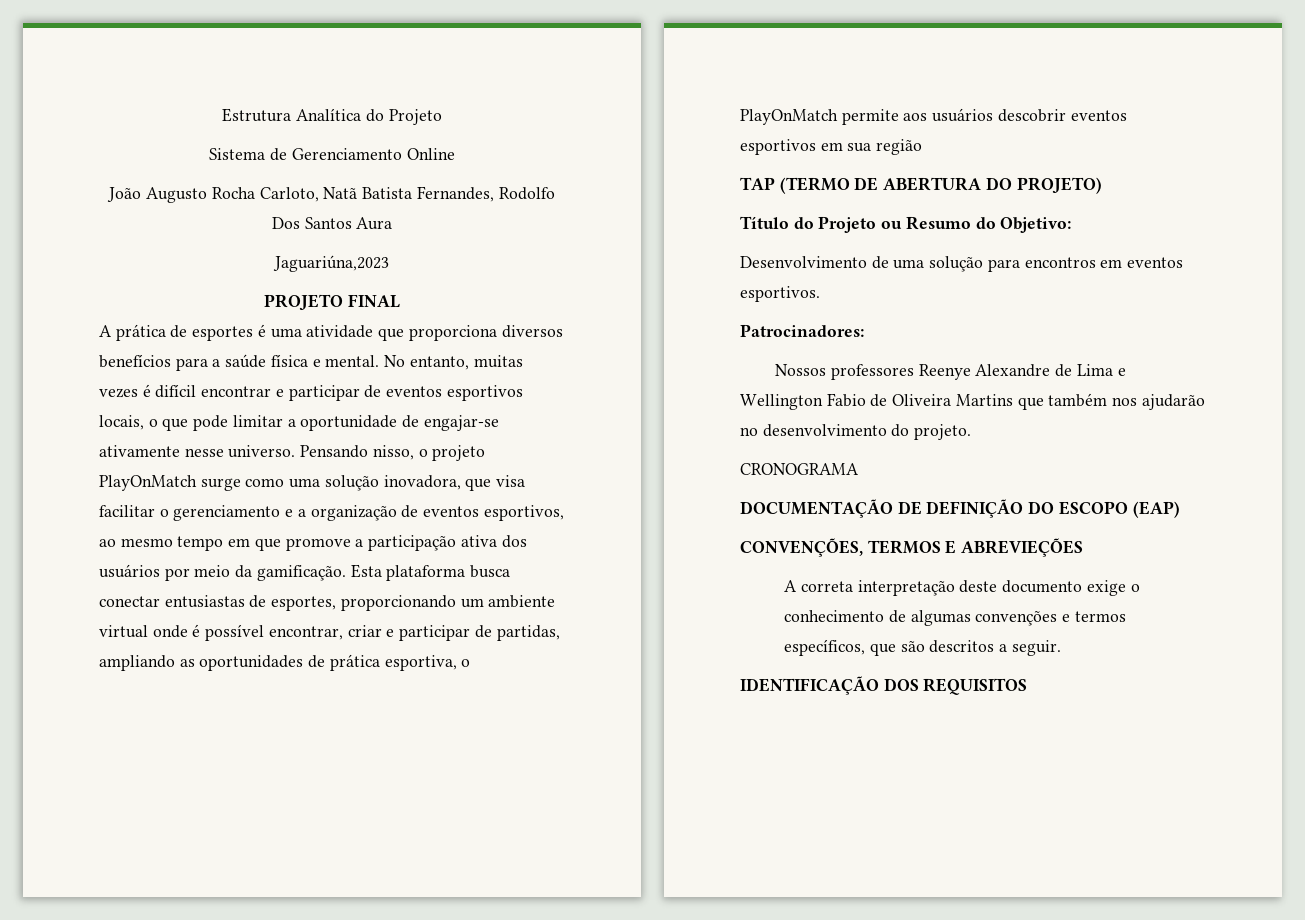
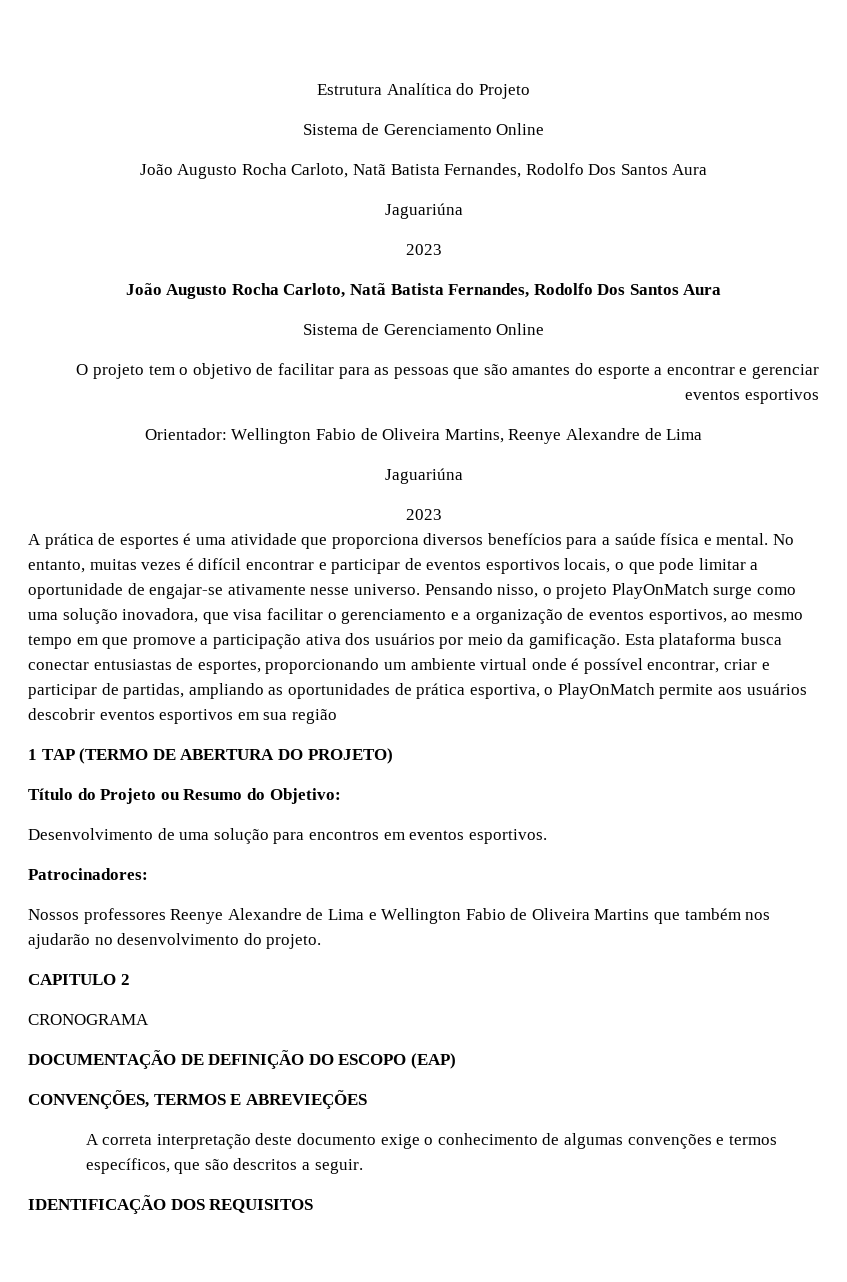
[273,255,389,272] [264,294,400,311] Jaguariúna,2023 // PROJETO FINAL -> [384,203,463,219] [405,244,442,255] [125,283,722,299] [302,323,545,335] [76,363,819,379] [685,389,819,404] [144,428,703,444] [384,468,463,484] [405,509,442,520] Jaguariúna // 2023 // João Augusto Rocha Carloto, Natã Batista Fernandes, Rodolfo Dos Santos Aura // Sistema de Gerenciamento Online // O projeto tem o objetivo de facilitar para as pessoas que são amantes do esporte a encontrar e gerenciar eventos esportivos // Orientador: Wellington Fabio de Oliveira Martins, Reenye Alexandre de Lima // Jaguariúna // 2023
(923, 147) none -> [28,749,37,760] 1
(972, 432) none -> [28,974,130,985] // CAPITULO 2

